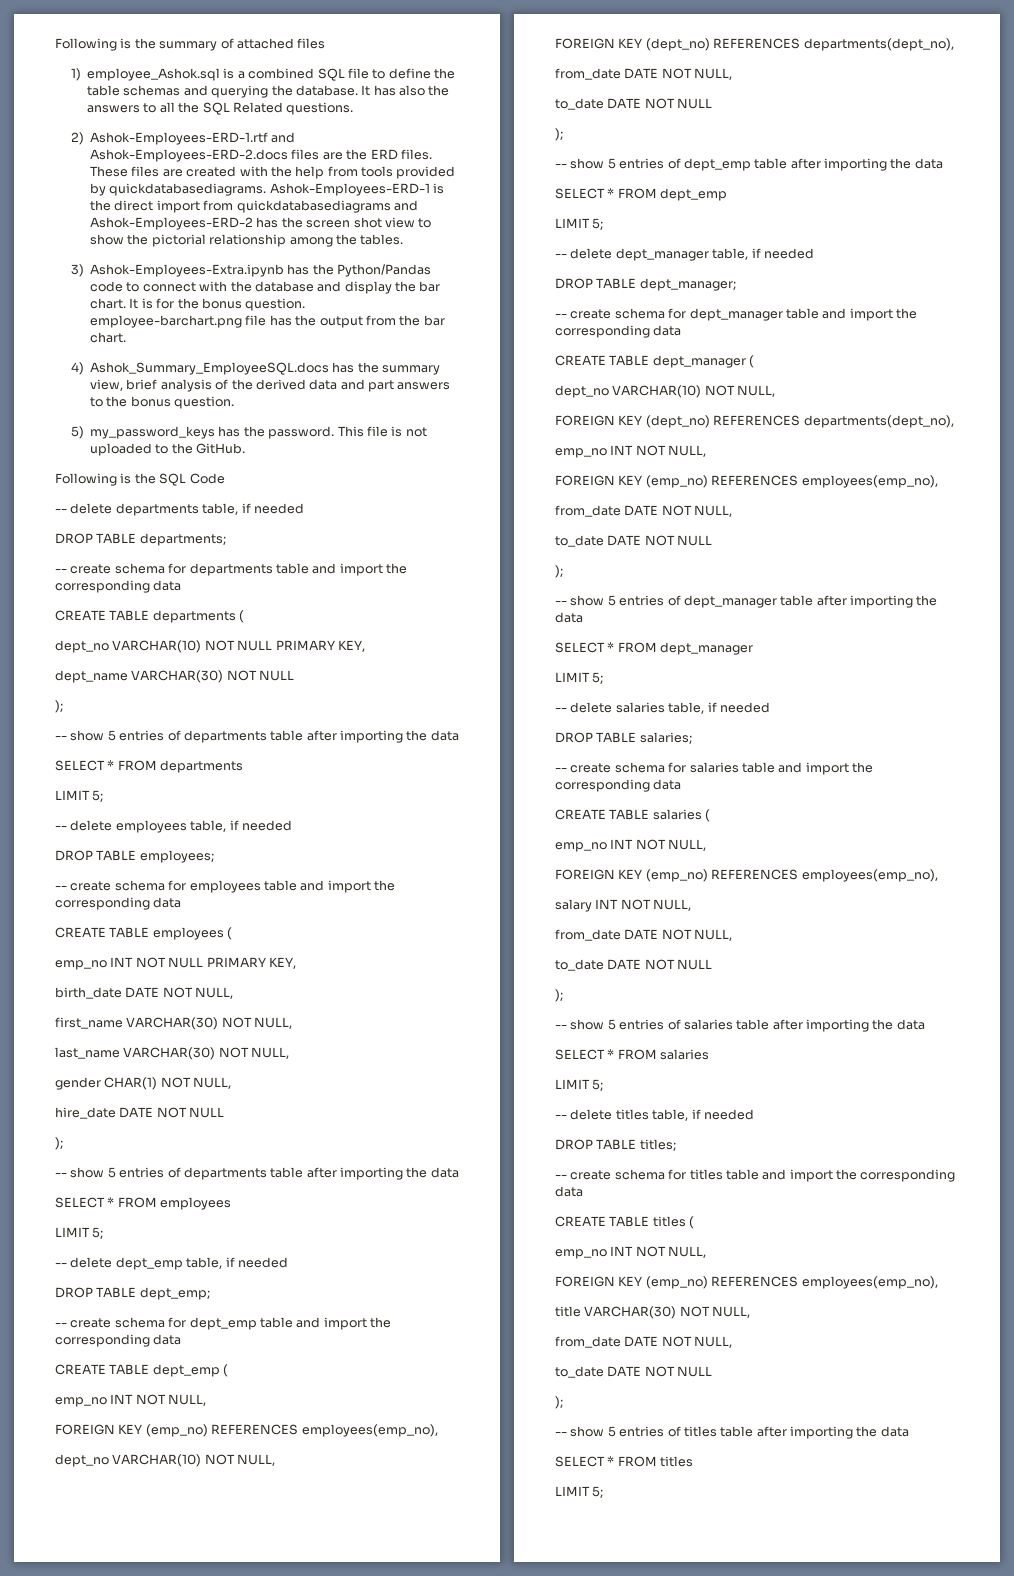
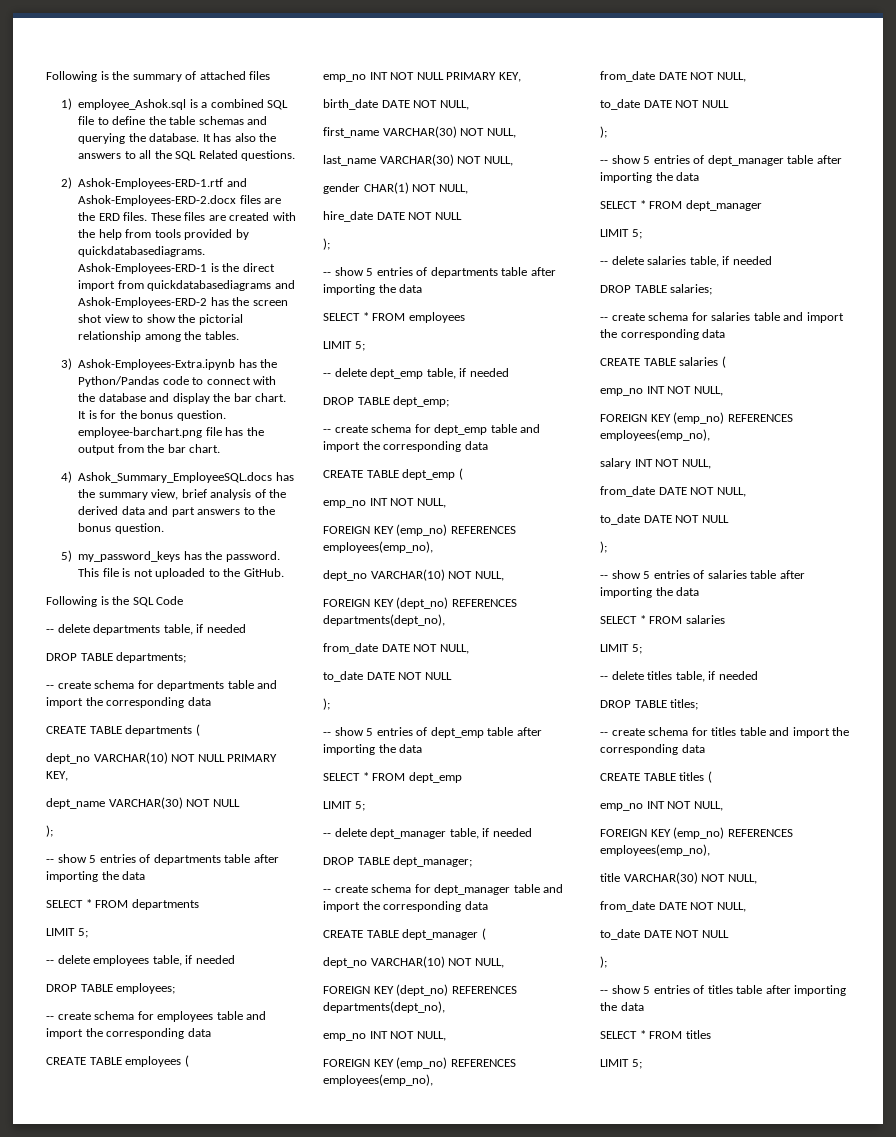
[90,149,289,162] Ashok-Employees-ERD-2.docs -> [78,195,237,206] Ashok-Employees-ERD-2.docx

